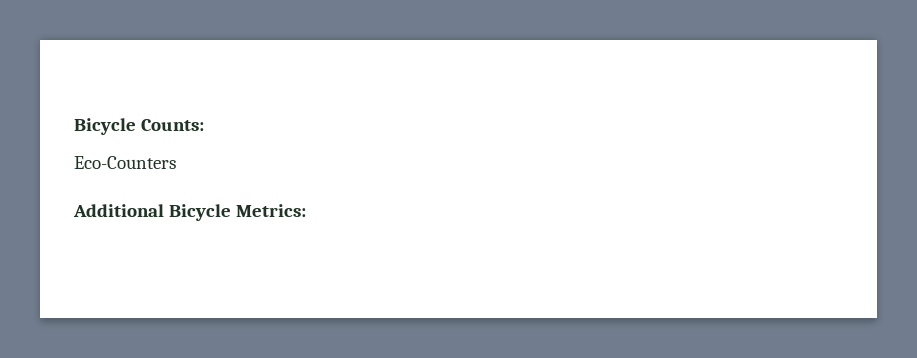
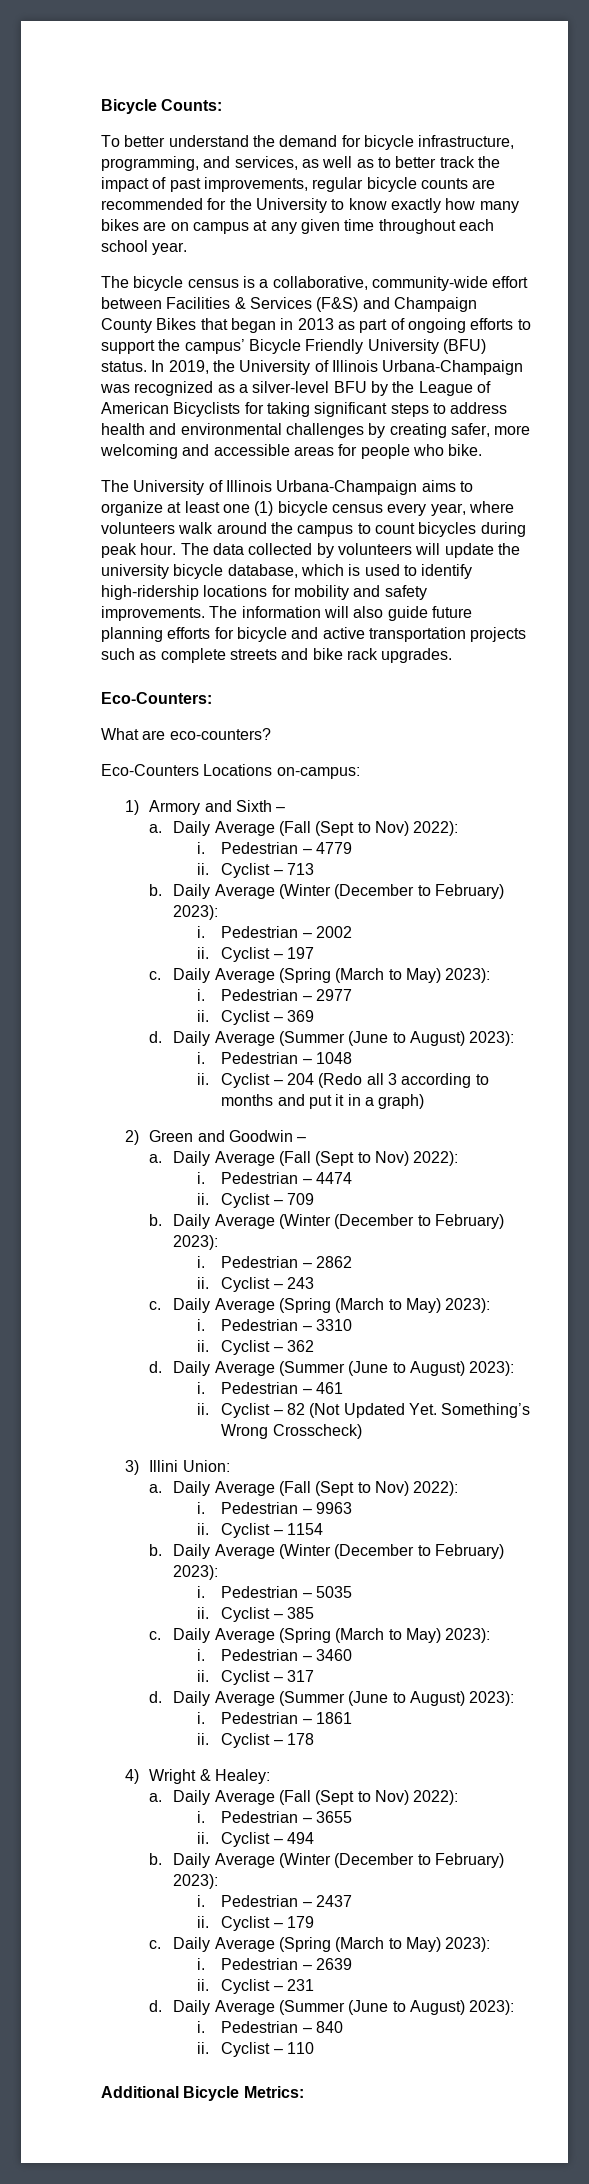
[74,156,176,169] Eco-Counters -> [101,135,515,150] [101,156,500,171] [101,177,496,192] [101,198,519,213] [101,219,494,234] [101,240,188,255] [101,276,529,291] [101,297,477,312] [101,318,531,333] [101,339,486,354] [101,360,524,375] [100,381,491,396] [101,402,508,417] [101,423,531,438] [100,444,483,459] [101,480,473,495] [101,501,514,516] [101,522,526,537] [101,543,520,558] [101,564,473,579] [101,585,427,600] [101,606,472,621] [101,627,527,642] [101,648,453,663] [101,692,212,704] [101,728,271,740] [101,764,360,779] [125,800,286,815] [149,821,459,836] [197,842,353,854] [197,863,315,878] [149,884,504,899] [173,905,219,920] [197,926,353,938] [197,947,315,962] [149,968,491,983] [197,989,353,1001] [197,1010,315,1025] [149,1031,515,1046] [197,1052,353,1064] [197,1073,489,1088] [221,1094,425,1109] [125,1130,307,1145] [149,1151,459,1166] [197,1172,353,1184] [197,1193,315,1208] [149,1214,504,1229] [173,1235,219,1250] [197,1256,353,1268] [197,1277,315,1292] [149,1298,491,1313] [197,1319,353,1331] [197,1340,315,1355] [149,1361,515,1376] [197,1382,344,1394] [197,1403,531,1418] [221,1424,362,1439] [125,1460,230,1475] [149,1481,459,1496] [197,1502,353,1514] [197,1523,324,1538] [149,1544,504,1559] [173,1565,219,1580] [197,1586,353,1598] [197,1607,315,1622] [149,1628,491,1643] [197,1649,353,1661] [197,1670,315,1685] [149,1691,515,1706] [197,1712,353,1724] [197,1733,315,1748] [125,1769,270,1784] [149,1790,459,1805] [197,1811,353,1823] [197,1832,315,1847] [149,1853,504,1868] [173,1874,219,1889] [197,1895,353,1907] [197,1916,315,1931] [149,1937,491,1952] [197,1958,353,1970] [197,1979,315,1994] [149,2000,515,2015] [197,2021,344,2033] [197,2042,315,2057] To better understand the demand for bicycle infrastructure, programming, and services, as well as to better track the impact of past improvements, regular bicycle counts are recommended for the University to know exactly how many bikes are on campus at any given time throughout each school year. // The bicycle census is a collaborative, community-wide effort between Facilities & Services (F&S) and Champaign County Bikes that began in 2013 as part of ongoing efforts to support the campus’ Bicycle Friendly University (BFU) status. In 2019, the University of Illinois Urbana-Champaign was recognized as a silver-level BFU by the League of American Bicyclists for taking significant steps to address health and environmental challenges by creating safer, more welcoming and accessible areas for people who bike. // The University of Illinois Urbana-Champaign aims to organize at least one (1) bicycle census every year, where volunteers walk around the campus to count bicycles during peak hour. The data collected by volunteers will update the university bicycle database, which is used to identify high-ridership locations for mobility and safety improvements. The information will also guide future planning efforts for bicycle and active transportation projects such as complete streets and bike rack upgrades. // Eco-Counters: // What are eco-counters? // Eco-Counters Locations on-campus: // 1) Armory and Sixth – // a. Daily Average (Fall (Sept to Nov) 2022): // i. Pedestrian – 4779 // ii. Cyclist – 713 // b. Daily Average (Winter (December to February) 2023): // i. Pedestrian – 2002 // ii. Cyclist – 197 // c. Daily Average (Spring (March to May) 2023): // i. Pedestrian – 2977 // ii. Cyclist – 369 // d. Daily Average (Summer (June to August) 2023): // i. Pedestrian – 1048 // ii. Cyclist – 204 (Redo all 3 according to months and put it in a graph) // 2) Green and Goodwin – // a. Daily Average (Fall (Sept to Nov) 2022): // i. Pedestrian – 4474 // ii. Cyclist – 709 // b. Daily Average (Winter (December to February) 2023): // i. Pedestrian – 2862 // ii. Cyclist – 243 // c. Daily Average (Spring (March to May) 2023): // i. Pedestrian – 3310 // ii. Cyclist – 362 // d. Daily Average (Summer (June to August) 2023): // i. Pedestrian – 461 // ii. Cyclist – 82 (Not Updated Yet. Something’s Wrong Crosscheck) // 3) Illini Union: // a. Daily Average (Fall (Sept to Nov) 2022): // i. Pedestrian – 9963 // ii. Cyclist – 1154 // b. Daily Average (Winter (December to February) 2023): // i. Pedestrian – 5035 // ii. Cyclist – 385 // c. Daily Average (Spring (March to May) 2023): // i. Pedestrian – 3460 // ii. Cyclist – 317 // d. Daily Average (Summer (June to August) 2023): // i. Pedestrian – 1861 // ii. Cyclist – 178 // 4) Wright & Healey: // a. Daily Average (Fall (Sept to Nov) 2022): // i. Pedestrian – 3655 // ii. Cyclist – 494 // b. Daily Average (Winter (December to February) 2023): // i. Pedestrian – 2437 // ii. Cyclist – 179 // c. Daily Average (Spring (March to May) 2023): // i. Pedestrian – 2639 // ii. Cyclist – 231 // d. Daily Average (Summer (June to August) 2023): // i. Pedestrian – 840 // ii. Cyclist – 110

